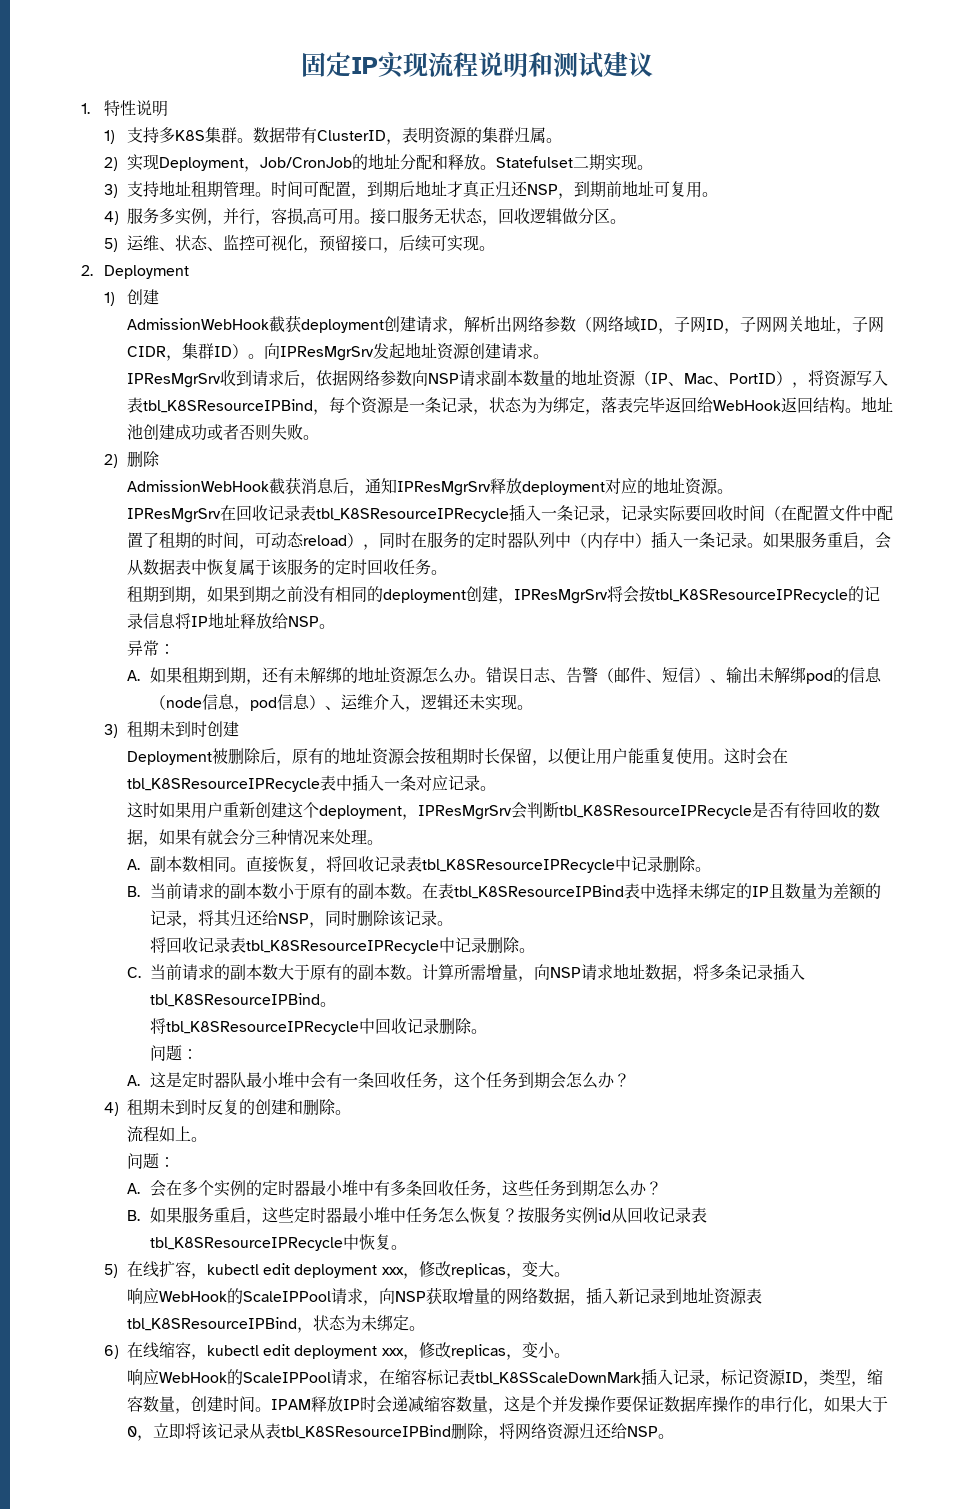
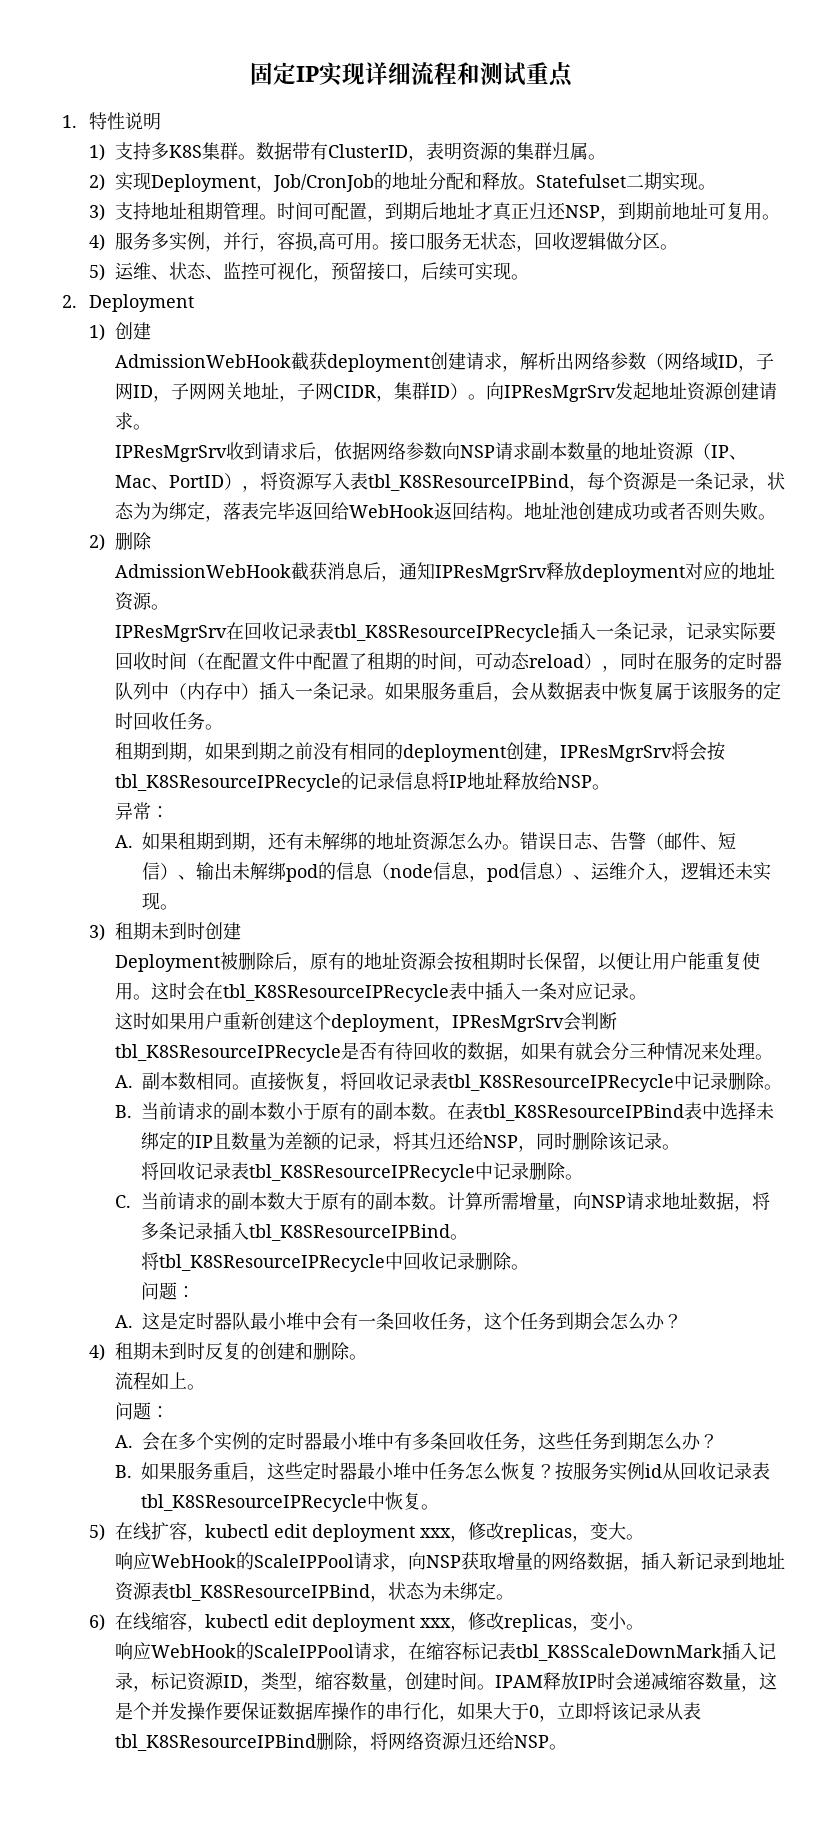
[427,52,653,78] 流程说明和测试建议 -> [364,62,573,87] 详细流程和测试重点

